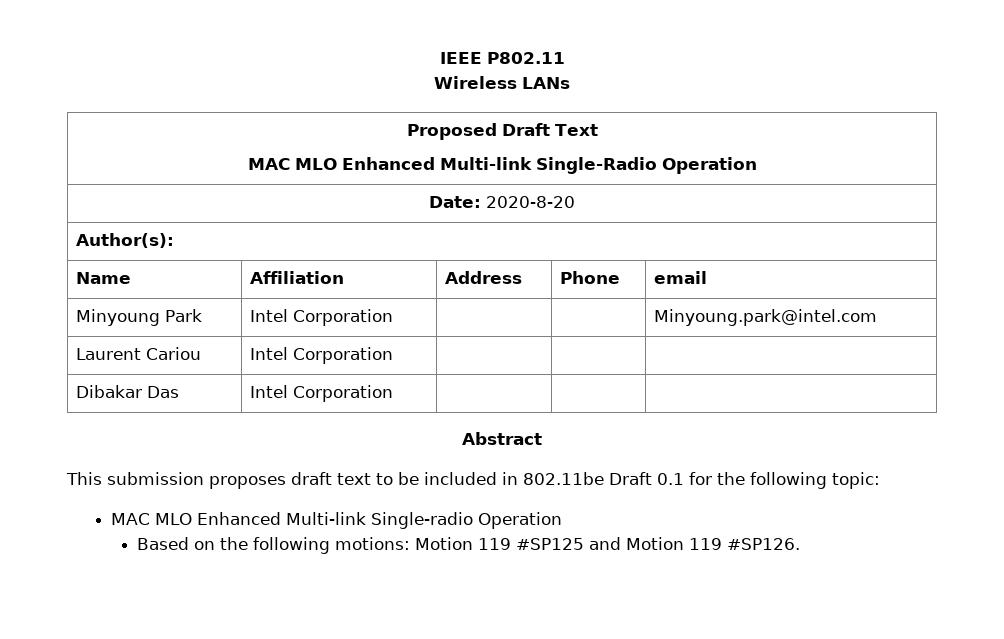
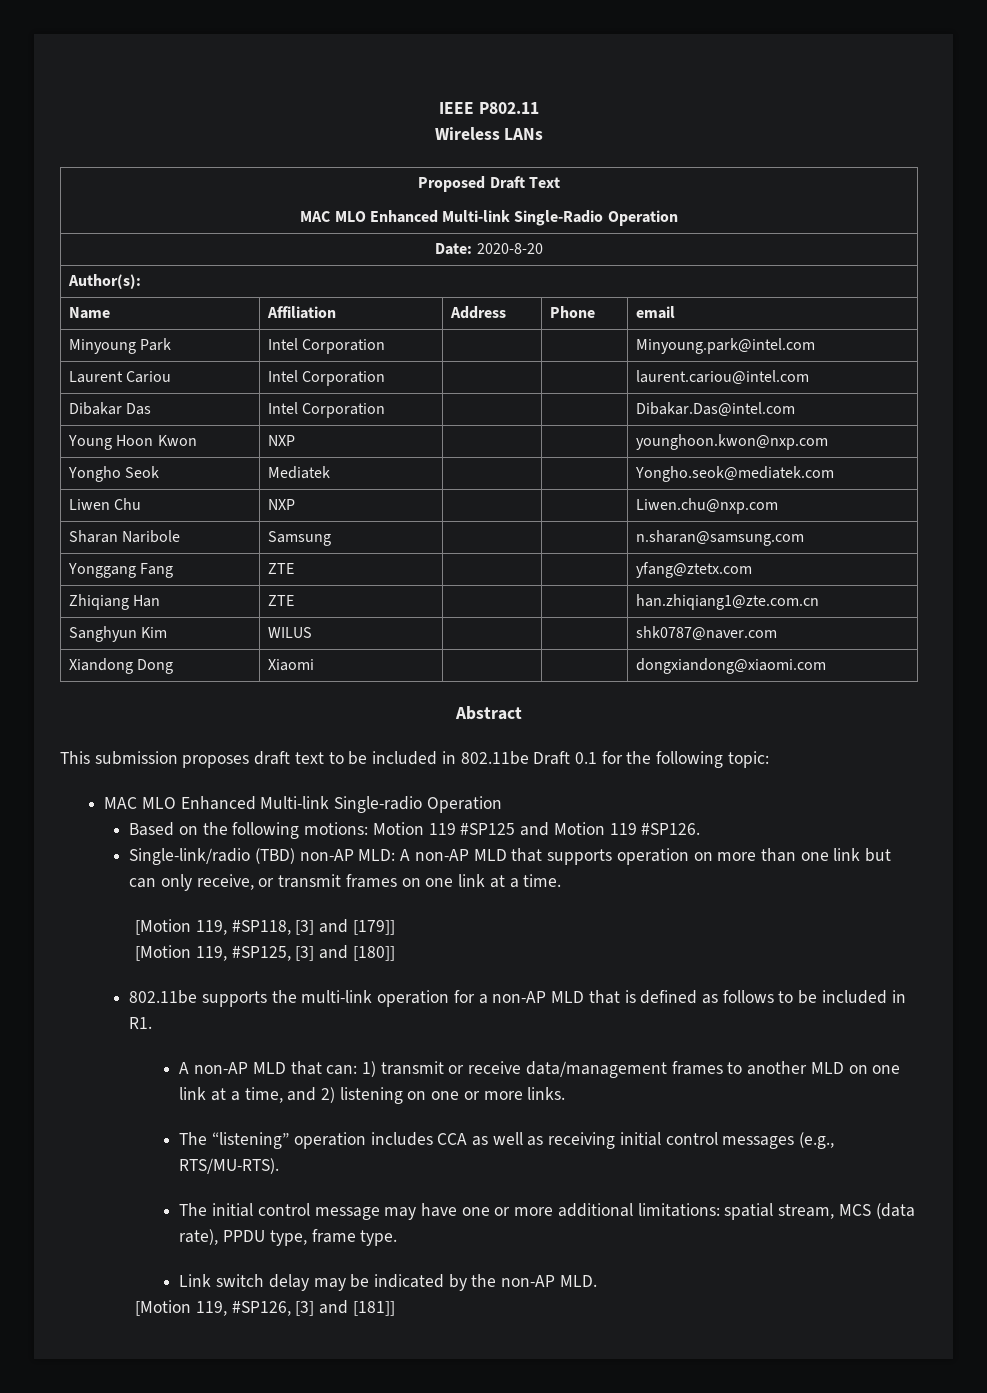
(393, 355) none -> [636,370,810,385] laurent.cariou@intel.com
(393, 393) none -> [636,402,796,417] [68,435,197,450] [268,435,296,446] [636,434,829,450] [68,466,160,482] [268,466,331,479] [635,466,835,482] [69,498,142,510] [268,499,296,510] [636,498,779,514] [69,530,181,543] [268,531,332,546] [636,530,805,546] [68,563,174,578] [268,563,295,574] [636,562,753,578] [69,594,161,610] [268,595,295,606] [636,594,820,610] [69,626,168,642] [268,627,313,638] [636,626,778,641] [69,658,174,674] [268,659,315,671] [636,658,827,674] Dibakar.Das@intel.com // Young Hoon Kwon | NXP | | | younghoon.kwon@nxp.com // Yongho Seok | Mediatek | | | Yongho.seok@mediatek.com // Liwen Chu | NXP | | | Liwen.chu@nxp.com // Sharan Naribole | Samsung | | | n.sharan@samsung.com // Yonggang Fang | ZTE | | | yfang@ztetx.com // Zhiqiang Han | ZTE | | | han.zhiqiang1@zte.com.cn // Sanghyun Kim | WILUS | | | shk0787@naver.com // Xiandong Dong | Xiaomi | | | dongxiandong@xiaomi.com
(801, 544) none -> [129,848,892,865] [129,874,562,891] [135,919,395,935] [135,945,395,961] [129,990,906,1007] [129,1017,153,1029] [179,1061,901,1078] [179,1087,566,1104] [179,1132,835,1149] [179,1158,280,1174] [179,1203,915,1220] [179,1229,398,1246] [179,1274,597,1291] [135,1300,395,1316] // Single-link/radio (TBD) non-AP MLD: A non-AP MLD that supports operation on more than one link but can only receive, or transmit frames on one link at a time. // [Motion 119, #SP118, [3] and [179]] // [Motion 119, #SP125, [3] and [180]] // 802.11be supports the multi-link operation for a non-AP MLD that is defined as follows to be included in R1. // A non-AP MLD that can: 1) transmit or receive data/management frames to another MLD on one link at a time, and 2) listening on one or more links. // The “listening” operation includes CCA as well as receiving initial control messages (e.g., RTS/MU-RTS). // The initial control message may have one or more additional limitations: spatial stream, MCS (data rate), PPDU type, frame type. // Link switch delay may be indicated by the non-AP MLD. // [Motion 119, #SP126, [3] and [181]]

